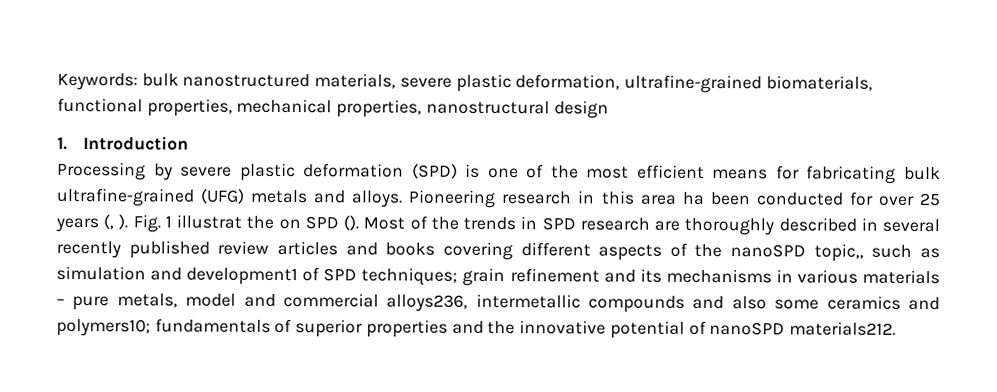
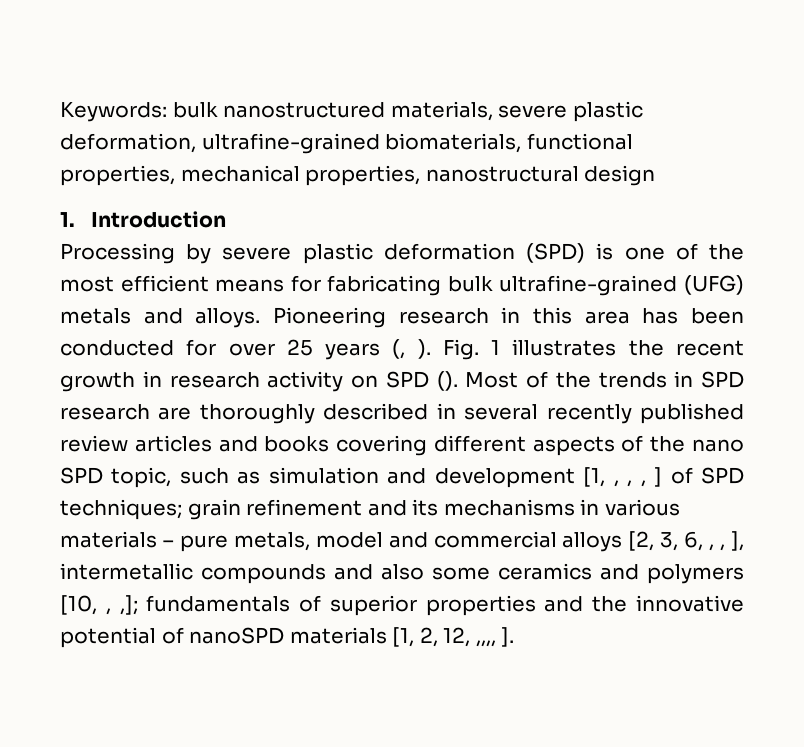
[681,191,705,205] ha -> [642,308,679,324] has
[176,214,275,229] illustrat the -> [512,339,744,356] [60,371,344,392] illustrates the recent growth in research activity
[730,243,864,262] nanoSPD topic,, -> [692,439,745,452] [60,467,172,488] nano SPD topic,
[186,267,299,286] development1 -> [434,467,663,488] development [1, , , , ]
[386,294,469,312] alloys236, -> [562,531,744,552] alloys [2, 3, 6, , , ],
[56,318,151,337] polymers10; -> [647,564,744,584] [60,595,138,615] polymers [10, , ,];
[788,321,896,336] materials212. -> [289,627,515,647] materials [1, 2, 12, ,,,, ].

